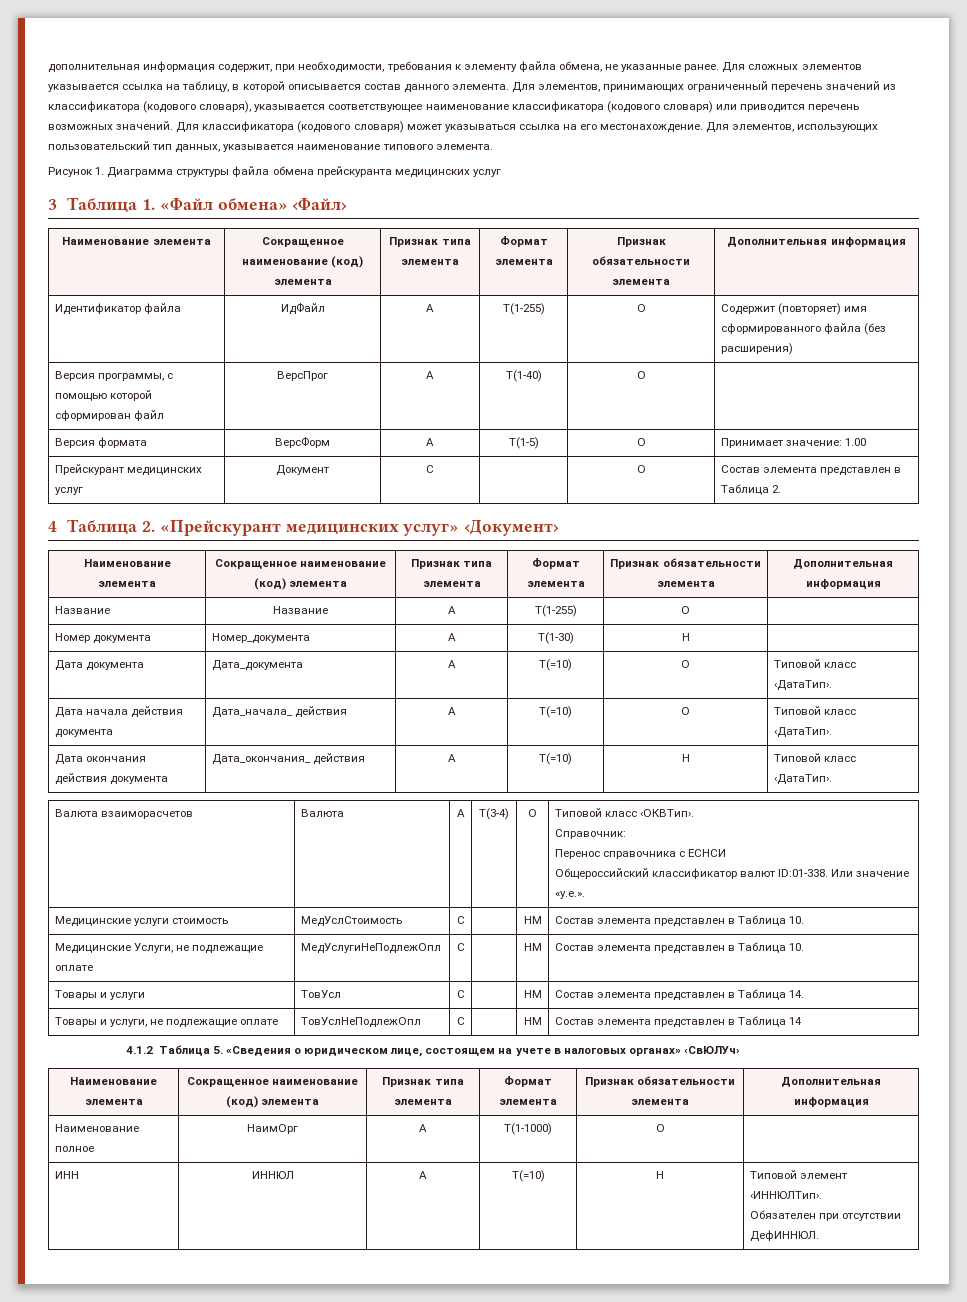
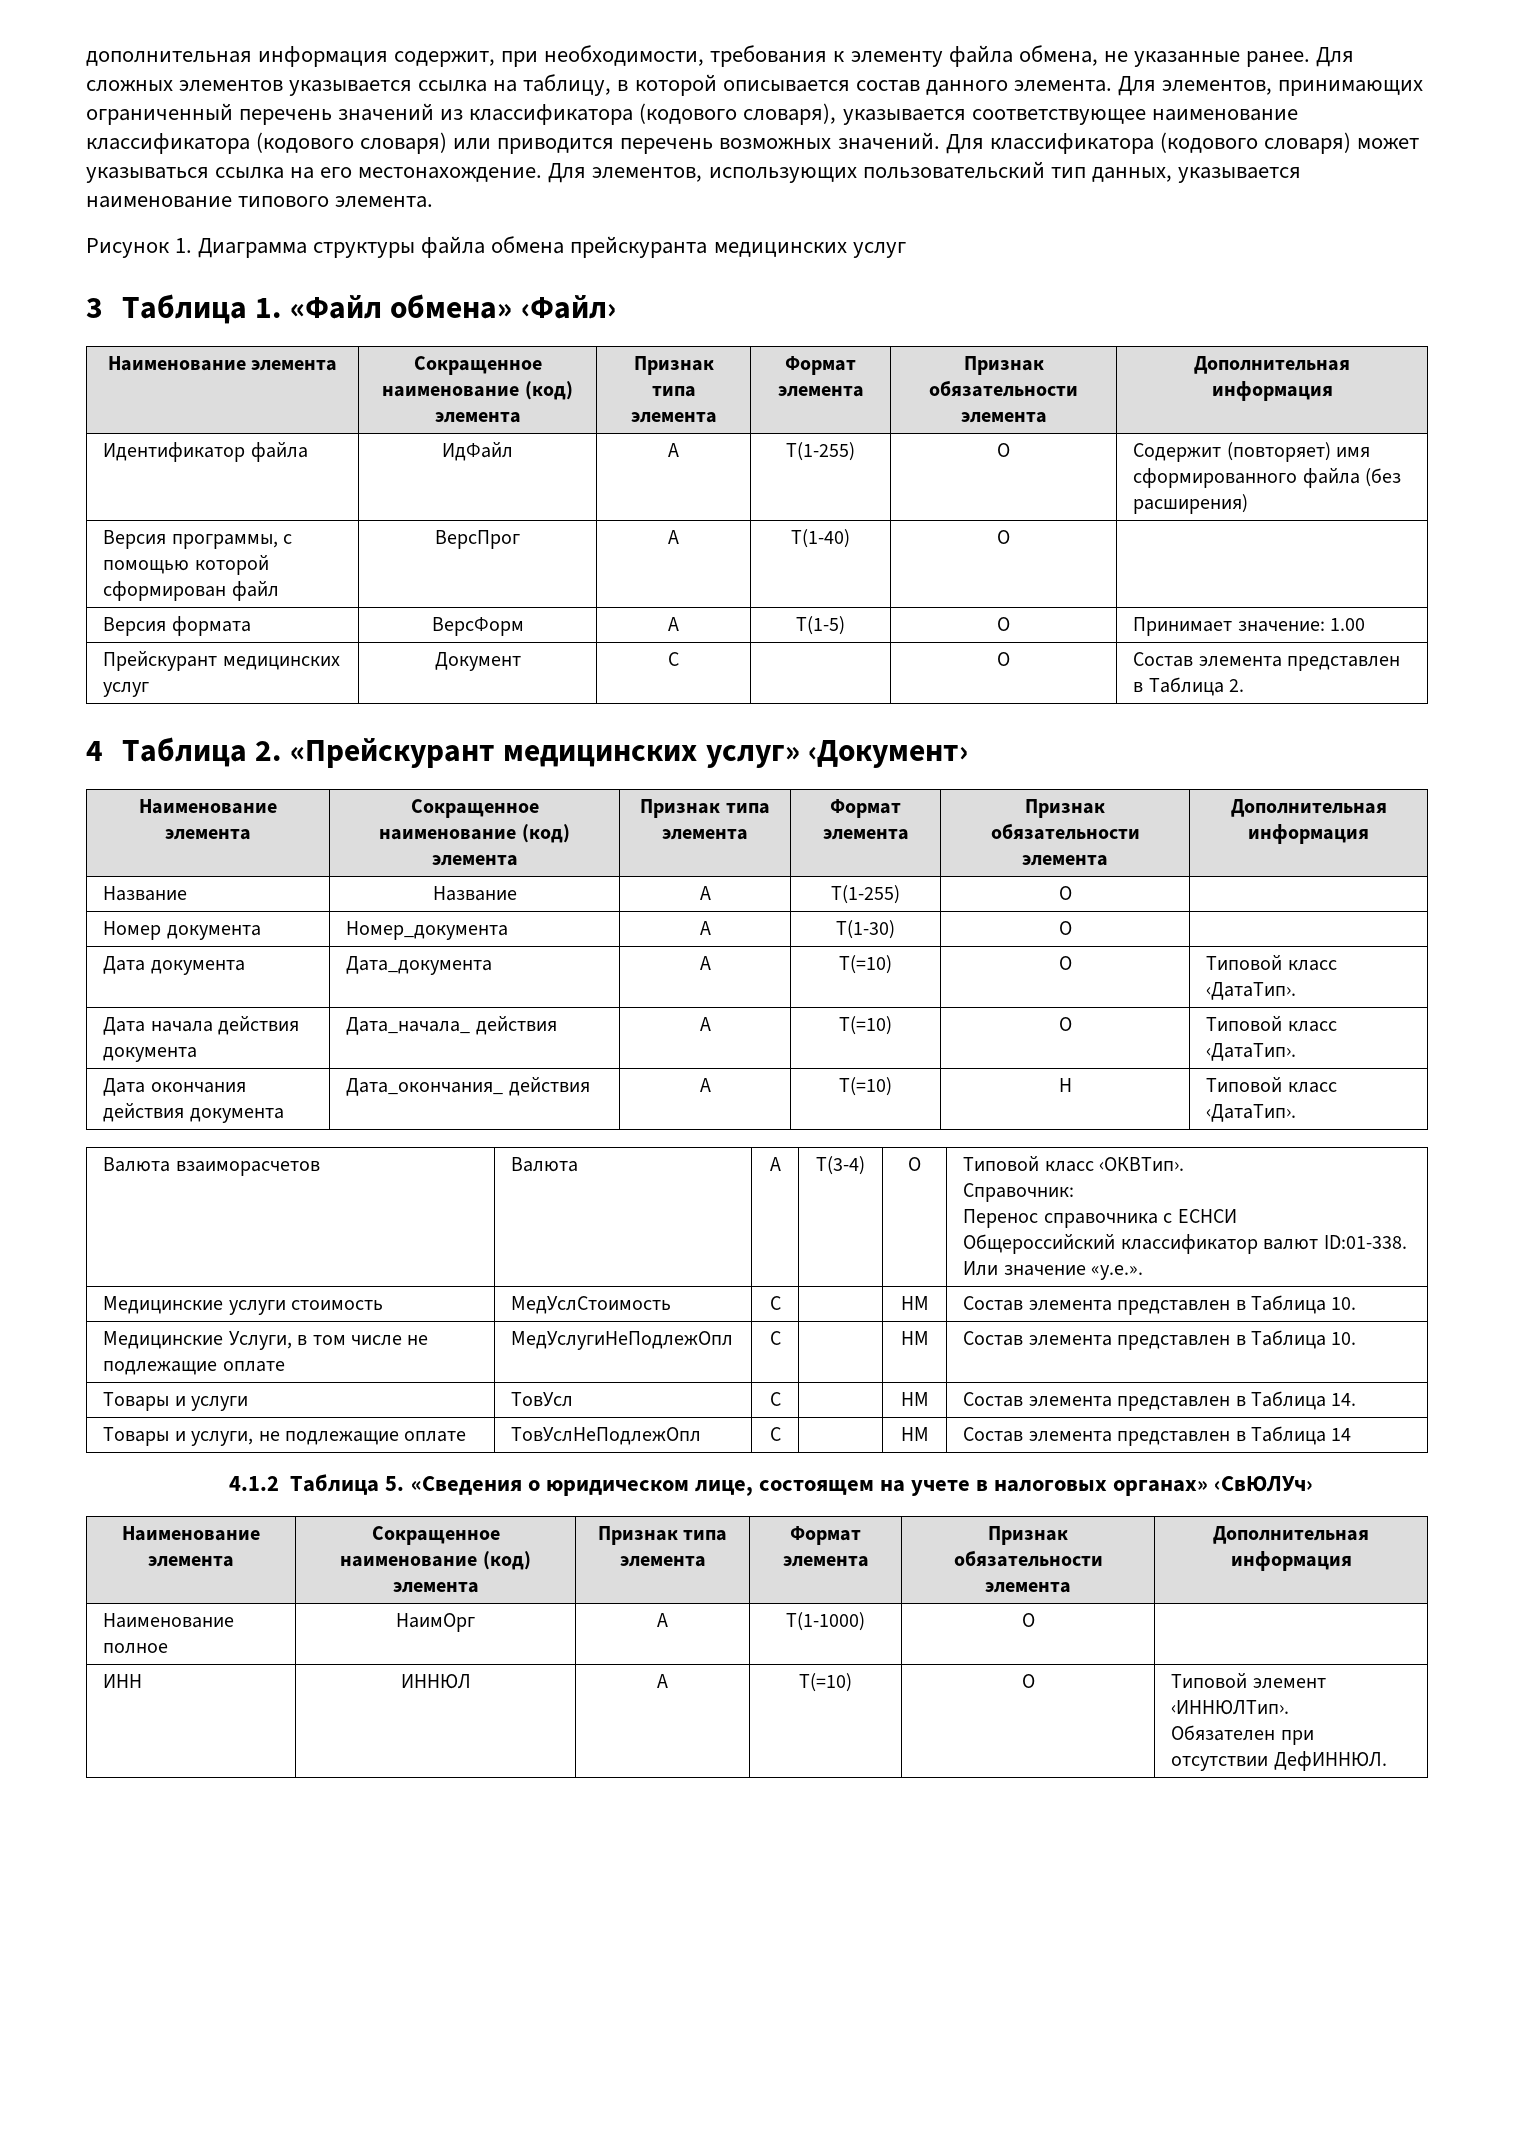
[681,633,690,641] Н -> [1058,921,1072,935] О
(173, 948) none -> [297,1335,402,1346] в том числе
[656,1171,664,1179] Н -> [1021,1674,1035,1688] О

